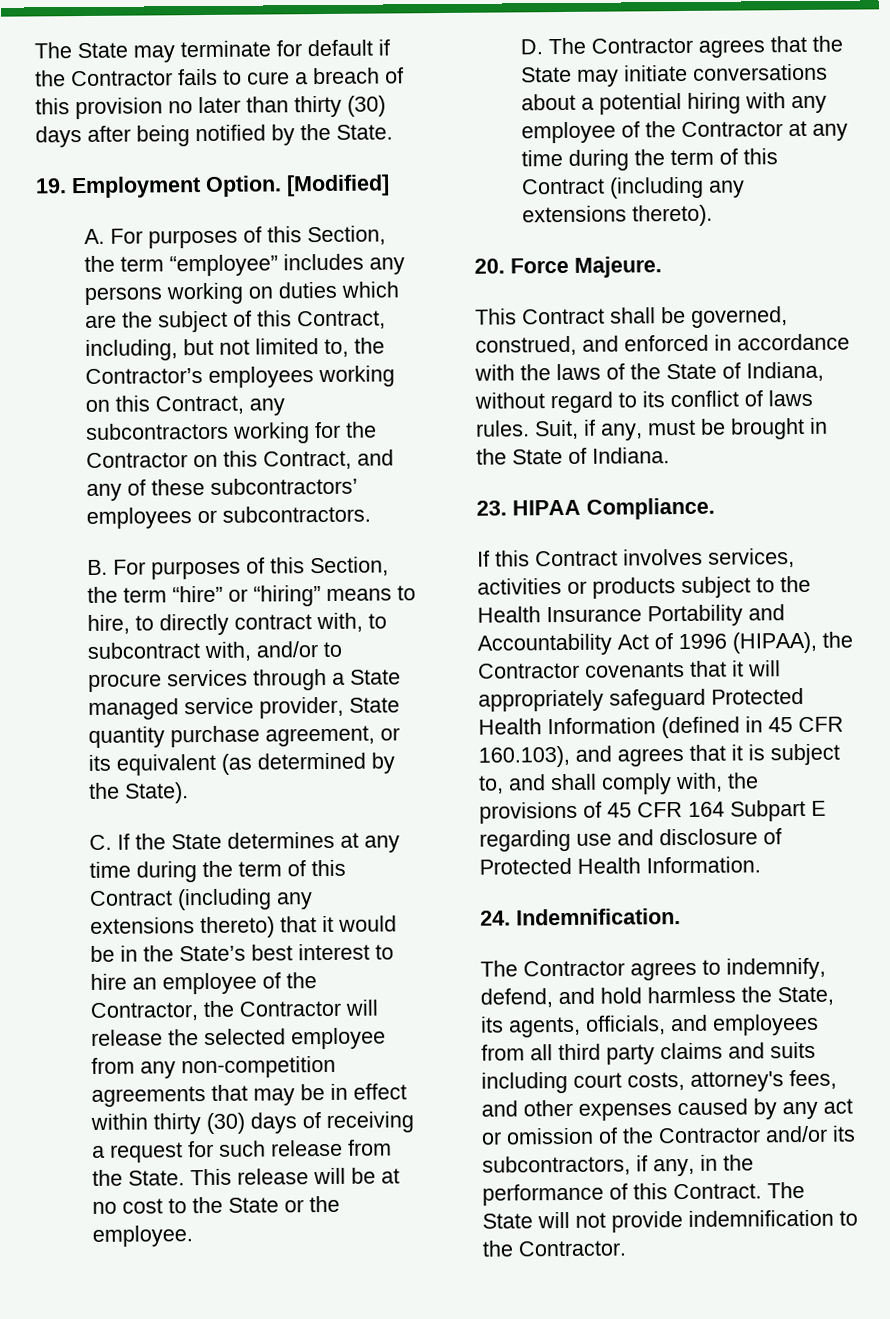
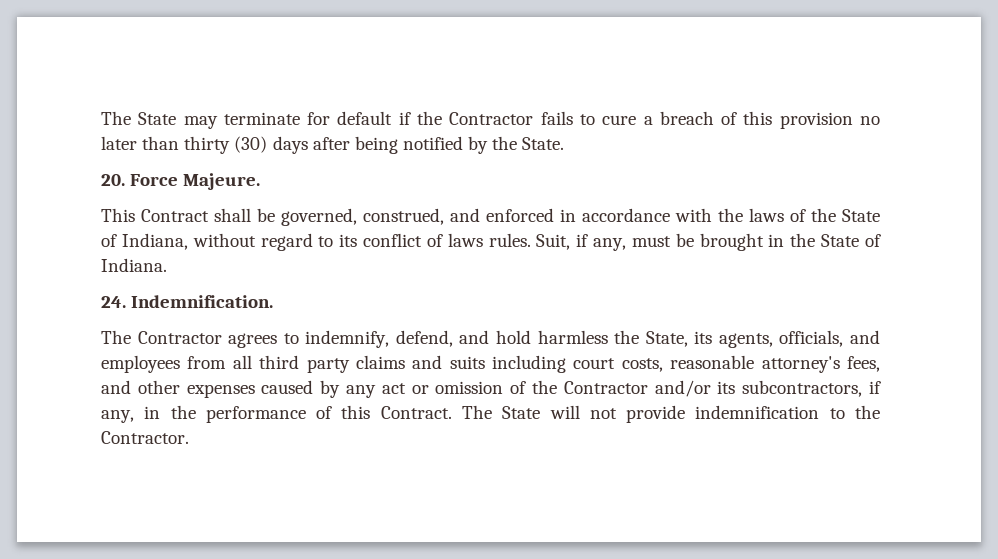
[35,174,390,199] [84,225,387,249] [84,253,406,277] [84,281,400,306] [85,310,387,333] [85,337,386,362] [85,365,396,388] [85,395,286,416] [86,421,378,444] [86,449,395,470] [86,477,359,501] [86,505,372,529] [87,556,390,580] [87,585,417,607] [87,612,388,636] [87,641,343,662] [88,668,402,692] [88,696,401,720] [88,725,401,748] [88,752,396,776] [89,782,190,804] [89,831,401,853] [89,859,347,883] [89,888,314,911] [90,915,398,939] [90,943,395,962] [90,972,318,995] [90,999,379,1021] [91,1027,387,1050] [91,1055,337,1079] [91,1083,408,1107] [90,1111,415,1135] [92,1139,393,1163] [92,1167,401,1186] [92,1195,341,1214] [92,1225,194,1247] [520,35,844,58] [521,63,829,87] [521,92,828,115] [521,120,849,144] [521,148,779,171] [521,176,746,199] [522,204,714,227] // 19. Employment Option. [Modified] // A. For purposes of this Section, the term “employee” includes any persons working on duties which are the subject of this Contract, including, but not limited to, the Contractor’s employees working on this Contract, any subcontractors working for the Contractor on this Contract, and any of these subcontractors’ employees or subcontractors. // B. For purposes of this Section, the term “hire” or “hiring” means to hire, to directly contract with, to subcontract with, and/or to procure services through a State managed service provider, State quantity purchase agreement, or its equivalent (as determined by the State). // C. If the State determines at any time during the term of this Contract (including any extensions thereto) that it would be in the State’s best interest to hire an employee of the Contractor, the Contractor will release the selected employee from any non-competition agreements that may be in effect within thirty (30) days of receiving a request for such release from the State. This release will be at no cost to the State or the employee. // D. The Contractor agrees that the State may initiate conversations about a potential hiring with any employee of the Contractor at any time during the term of this Contract (including any extensions thereto). -> (565, 143) none
[476,497,715,520] [477,548,795,568] [477,575,811,599] [477,604,785,627] [477,631,853,656] [478,660,781,679] [478,687,804,712] [478,716,844,739] [478,743,840,768] [478,772,759,795] [479,799,826,824] [479,828,782,852] [479,856,761,875] // 23. HIPAA Compliance. // If this Contract involves services, activities or products subject to the Health Insurance Portability and Accountability Act of 1996 (HIPAA), the Contractor covenants that it will appropriately safeguard Protected Health Information (defined in 45 CFR 160.103), and agrees that it is subject to, and shall comply with, the provisions of 45 CFR 164 Subpart E regarding use and disclosure of Protected Health Information. -> (167, 265) none
(685, 1081) none -> [670,355,755,369] reasonable

